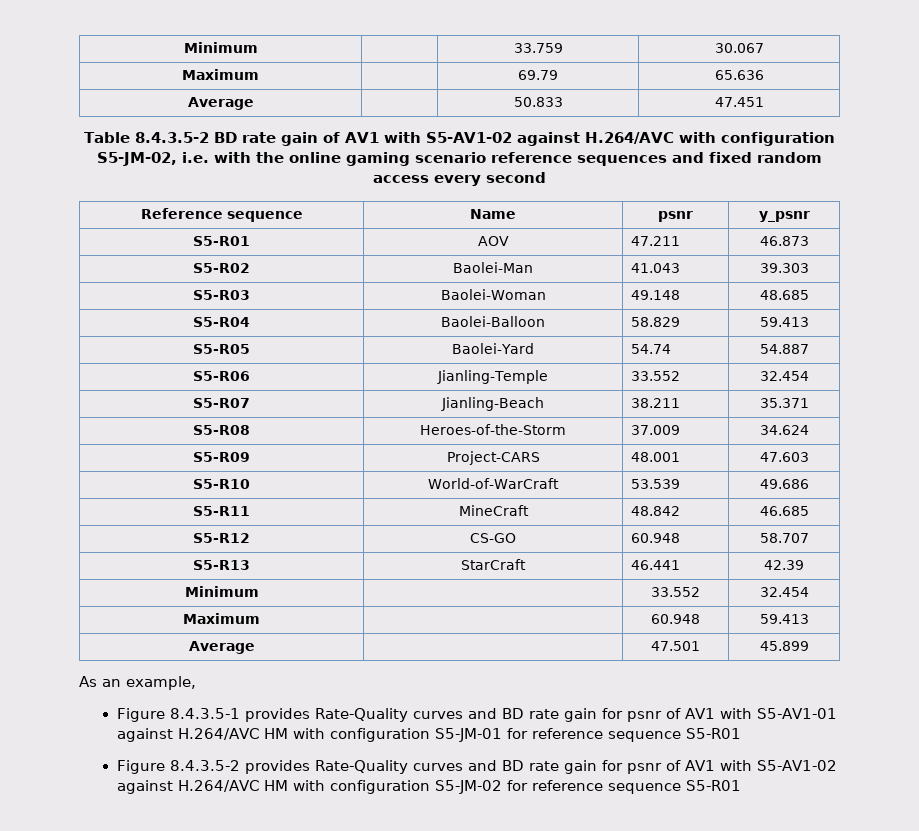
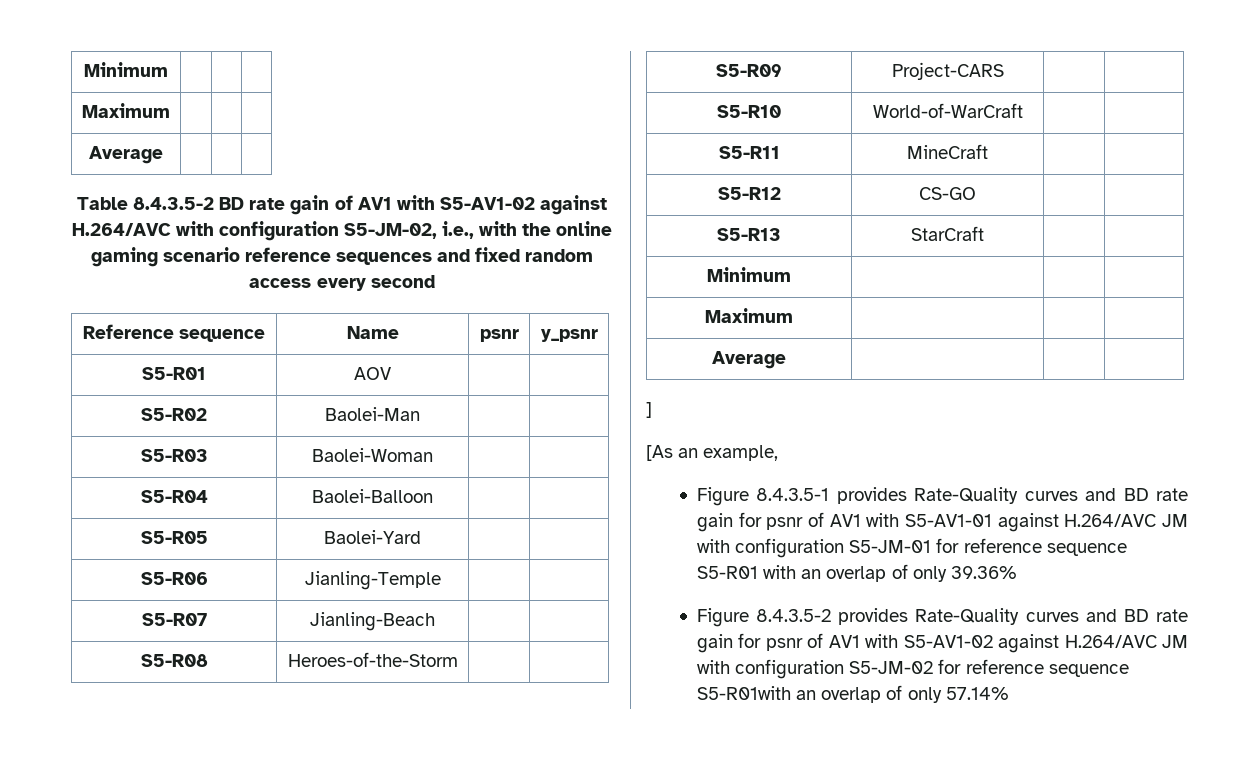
[183,42,258,53] [513,43,563,53] [714,43,764,53] [182,69,259,80] [518,70,558,80] [714,70,764,80] [187,97,254,110] [513,97,563,107] [714,97,764,107] Minimum | | 33.759 | 30.067 // Maximum | | 69.79 | 65.636 // Average | | 50.833 | 47.451 -> [84,62,168,77] [82,103,170,118] [89,146,163,164] Minimum | | | // Maximum | | | // Average | | |
[182,152,209,163] i.e. -> [442,221,475,239] i.e.,
[631,236,681,246] [759,236,809,246] 47.211 | 46.873 -> (391, 373) |
[631,263,681,273] [759,263,809,273] 41.043 | 39.303 -> (420, 414) |
[631,290,681,300] [759,290,809,300] 49.148 | 48.685 -> (433, 455) |
[631,317,681,327] [759,317,809,327] 58.829 | 59.413 -> (433, 496) |
[631,344,672,354] [759,344,809,354] 54.74 | 54.887 -> (421, 537) |
[631,371,681,381] [759,371,809,381] 33.552 | 32.454 -> (441, 580) |
[631,398,681,408] [759,398,809,408] 38.211 | 35.371 -> (435, 621) |
[631,425,681,435] [759,425,809,435] 37.009 | 34.624 -> (458, 659) |
[631,452,681,462] [759,452,809,462] 48.001 | 47.603 -> (1004, 71) |
[631,479,681,489] [759,479,809,489] 53.539 | 49.686 -> (1023, 110) |
[631,506,681,516] [759,506,809,516] 48.842 | 46.685 -> (988, 151) |
[631,533,681,543] [759,533,809,543] 60.948 | 58.707 -> (976, 193) |
[631,560,681,570] [764,560,804,570] [184,586,259,597] [651,587,700,597] [759,587,809,597] [183,613,260,624] [651,614,700,624] [759,614,809,624] [188,641,255,654] [651,641,700,651] [759,641,809,651] [79,676,97,687] 46.441 | 42.39 // Minimum | | 33.552 | 32.454 // Maximum | | 60.948 | 59.413 // Average | | 47.501 | 45.899 // As -> [707,267,791,282] [705,308,793,323] [712,351,786,369] [646,402,652,418] [646,445,673,461] | // Minimum | | | // Maximum | | | // Average | | | // ] // [As
[263,728,288,739] HM -> [1162,514,1188,527] JM
(741, 733) none -> [763,564,1017,582] with an overlap of only 39.36%
[263,780,288,791] HM -> [1162,635,1188,648] JM
[685,780,741,791] S5-R01 -> [697,685,1009,703] S5-R01with an overlap of only 57.14%

